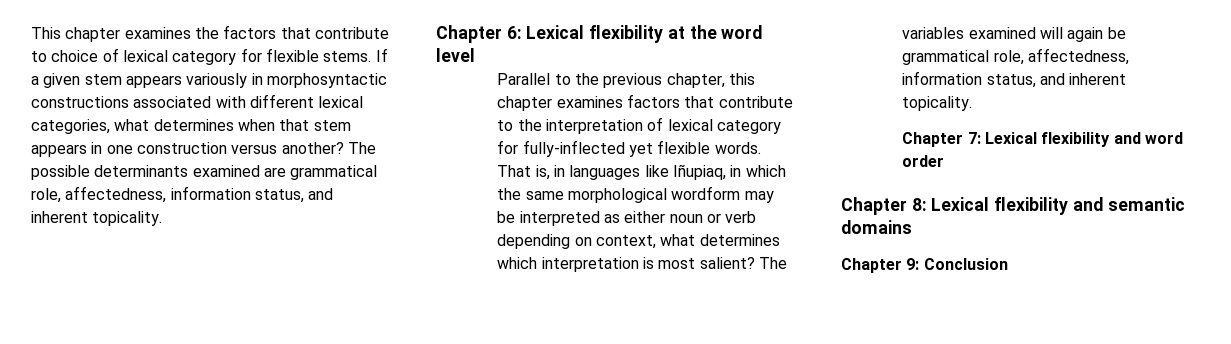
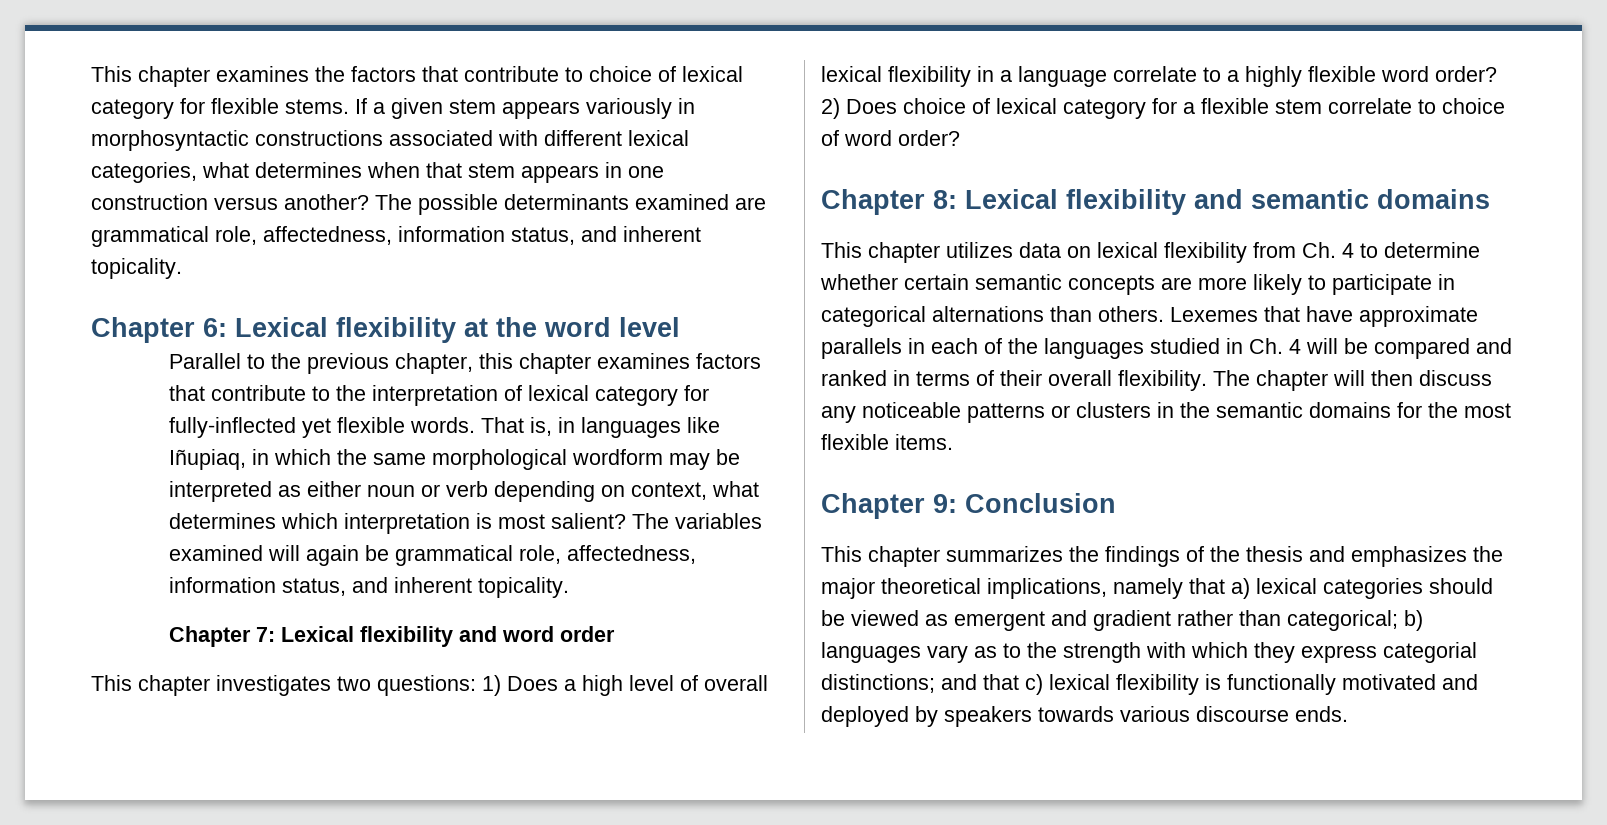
(945, 161) none -> [91,675,768,696] [821,66,1497,87] [821,98,1505,119] [821,130,960,146] // This chapter investigates two questions: 1) Does a high level of overall lexical flexibility in a language correlate to a highly flexible word order? 2) Does choice of lexical category for a flexible stem correlate to choice of word order?
[841,258,1008,273] Chapter 9: Conclusion -> [821,242,1480,263] [820,274,1455,295] [821,306,1478,327] [821,338,1512,359] [821,370,1492,391] [821,402,1511,423] [821,434,953,450] [821,493,1116,519] [821,546,1503,567] [821,578,1493,599] [821,610,1423,631] [821,642,1477,663] [821,674,1478,695] [821,706,1348,727] This chapter utilizes data on lexical flexibility from Ch. 4 to determine whether certain semantic concepts are more likely to participate in categorical alternations than others. Lexemes that have approximate parallels in each of the languages studied in Ch. 4 will be compared and ranked in terms of their overall flexibility. The chapter will then discuss any noticeable patterns or clusters in the semantic domains for the most flexible items. // Chapter 9: Conclusion // This chapter summarizes the findings of the thesis and emphasizes the major theoretical implications, namely that a) lexical categories should be viewed as emergent and gradient rather than categorical; b) languages vary as to the strength with which they express categorial distinctions; and that c) lexical flexibility is functionally motivated and deployed by speakers towards various discourse ends.

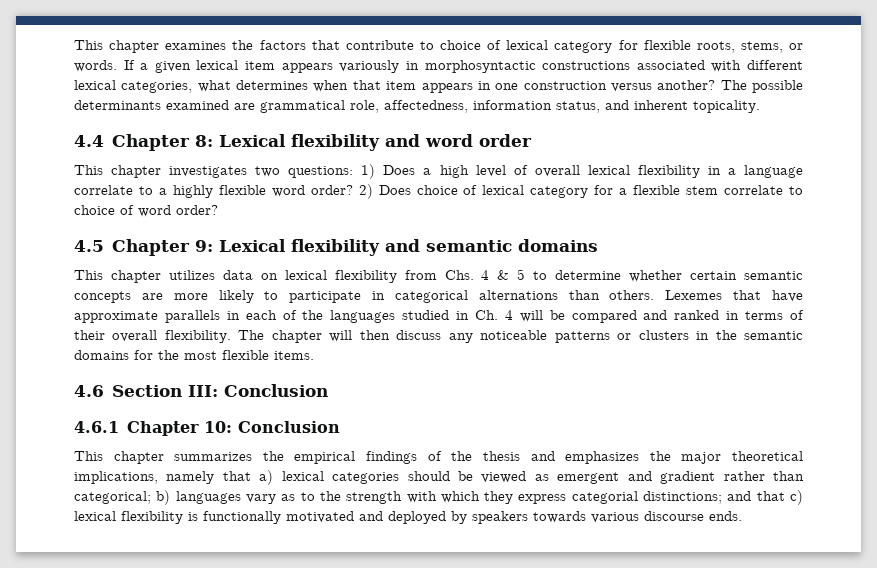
[285,99,349,114] stems. -> [696,41,803,53] [74,60,117,72] roots, stems, or words.
[449,99,496,114] stem -> [196,60,276,70] lexical item
[468,163,515,178] stem -> [386,81,417,90] item
[91,317,680,343] [169,353,762,374] [169,385,710,406] [169,417,721,438] [169,449,741,470] [169,481,760,502] [169,513,763,534] [169,545,697,566] [169,577,570,598] [169,626,276,647] Chapter 6: Lexical flexibility at the word level // Parallel to the previous chapter, this chapter examines factors that contribute to the interpretation of lexical category for fully-inflected yet flexible words. That is, in languages like Iñupiaq, in which the same morphological wordform may be interpreted as either noun or verb depending on context, what determines which interpretation is most salient? The variables examined will again be grammatical role, affectedness, information status, and inherent topicality. // Chapter 7: -> [74,134,213,151] 4.4 Chapter 8:
[821,189,957,215] Chapter 8: -> [74,239,213,256] 4.5 Chapter 9:
[1302,242,1354,258] Ch. 4 -> [444,269,526,280] Chs. 4 & 5
[821,493,957,519] Chapter 9: -> [74,384,328,397] [74,421,232,436] 4.6 Section III: Conclusion // 4.6.1 Chapter 10:
(1099, 554) none -> [294,451,356,464] empirical

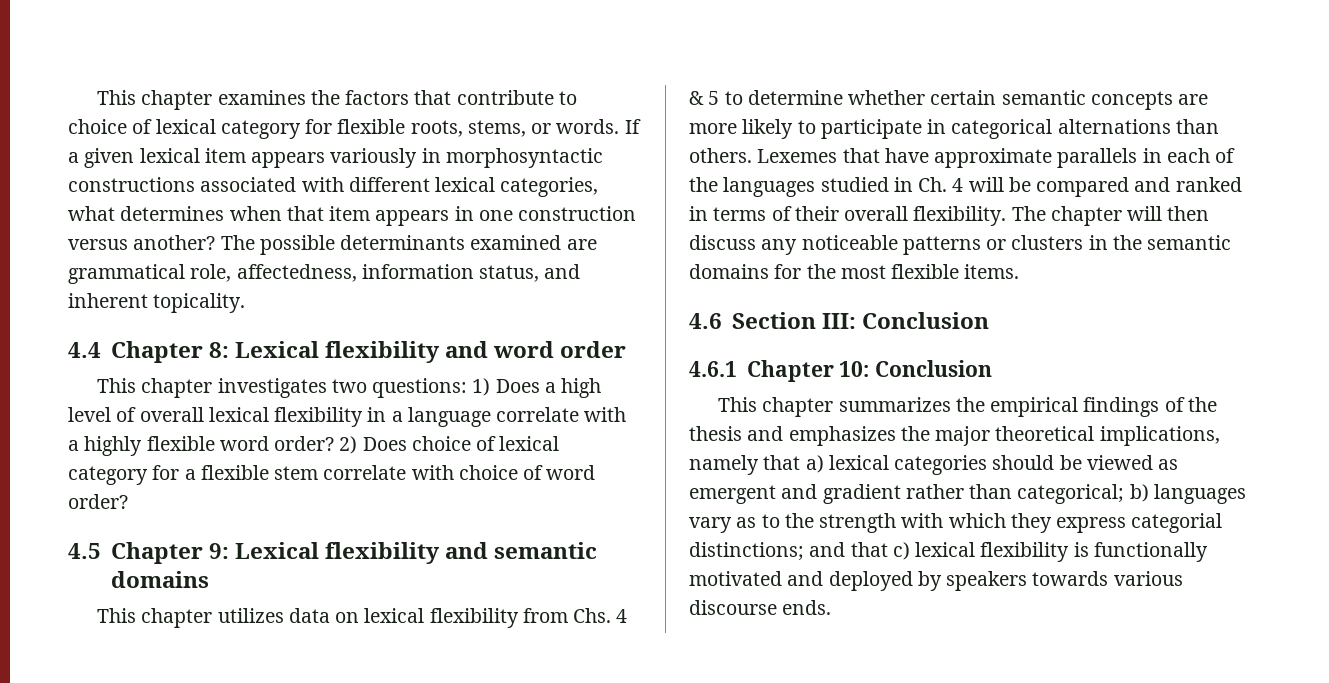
[138,186,153,195] to -> [584,407,627,422] with
[789,186,804,195] to -> [411,465,454,480] with

